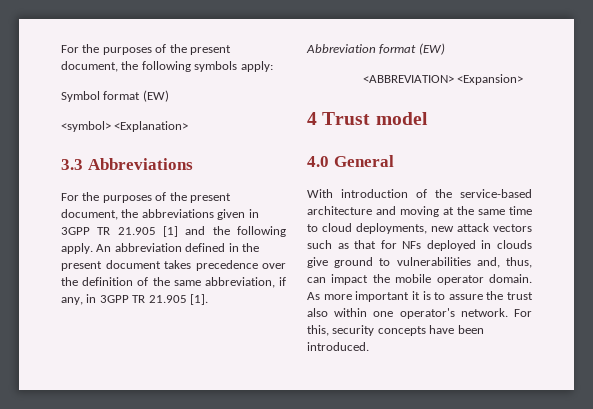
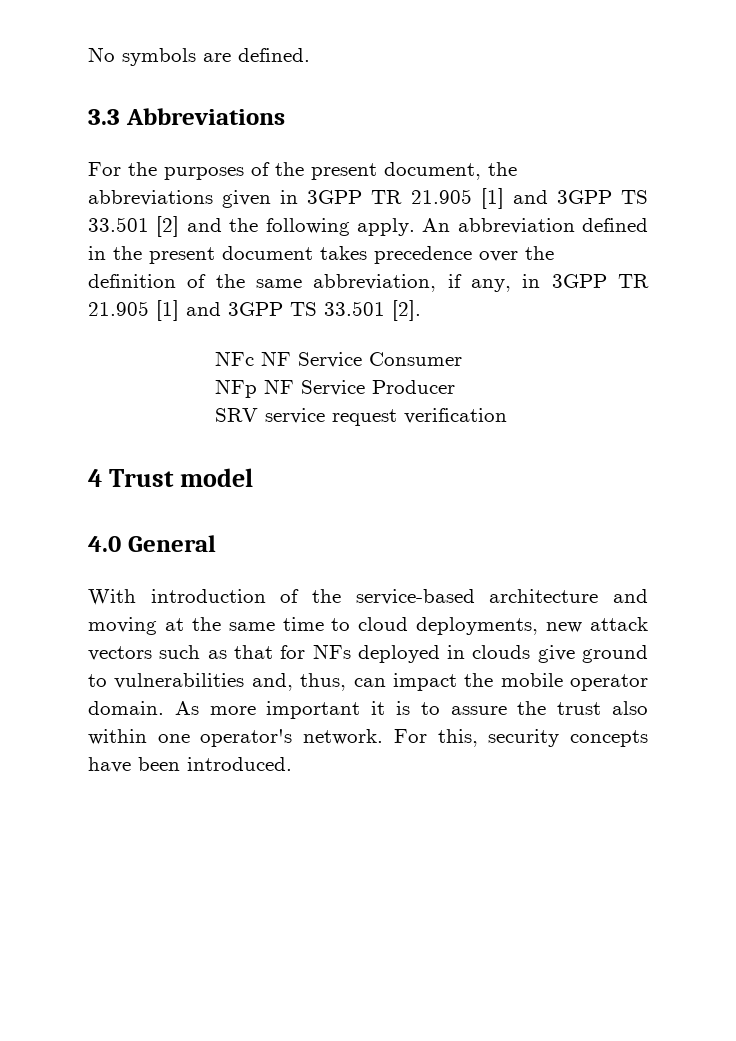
[61,44,231,55] [61,61,273,72] [61,90,169,102] [61,121,189,132] For the purposes of the present document, the following symbols apply: // Symbol format (EW) // <symbol> <Explanation> -> [88,47,310,66] No symbols are defined.
(206, 230) none -> [556,190,648,204] [88,216,222,237] 3GPP TS 33.501 [2] and
[189,294,208,305] [306,43,445,55] [363,74,524,85] [1]. // Abbreviation format (EW) // <ABBREVIATION> <Expansion> -> [156,300,421,321] [214,351,462,368] [214,379,455,398] [214,408,507,426] [1] and 3GPP TS 33.501 [2]. // NFc NF Service Consumer // NFp NF Service Producer // SRV service request verification

